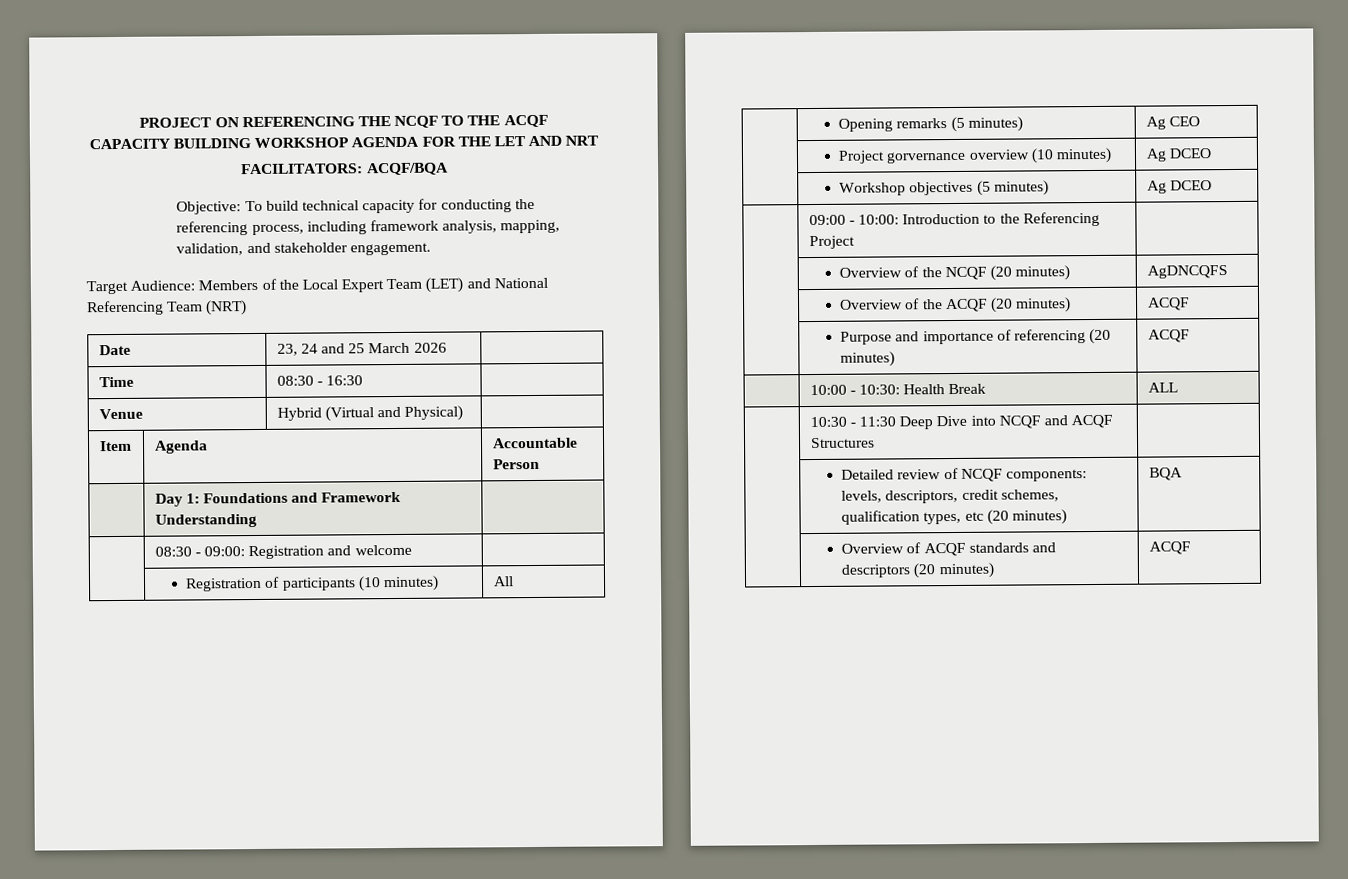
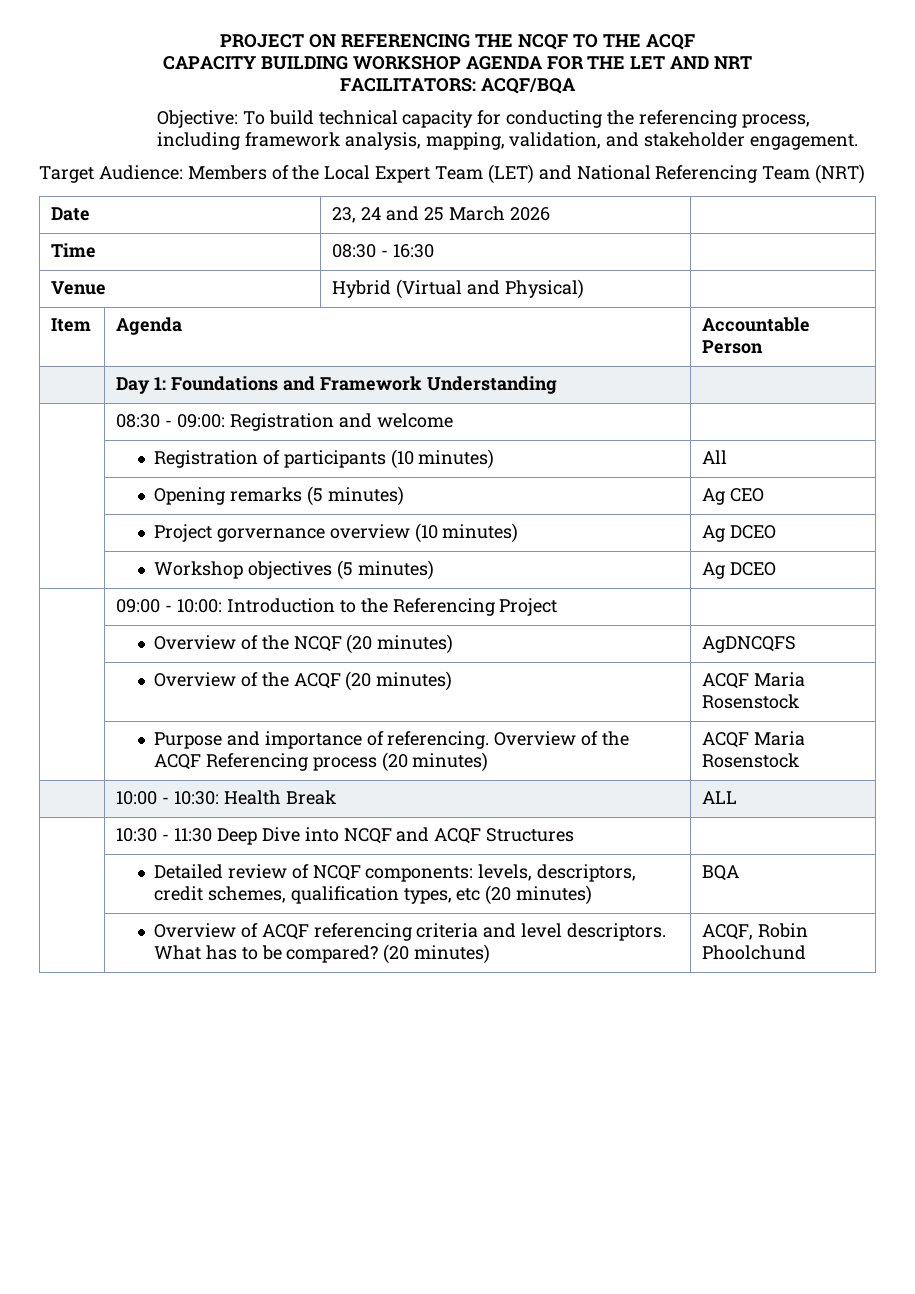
(1190, 304) none -> [754,672,806,687] [702,694,800,709] Maria Rosenstock
[1013,328,1112,345] [840,351,896,367] [1147,329,1190,343] referencing (20 minutes) | ACQF -> [387,731,629,749] [153,752,489,772] [702,731,806,748] [702,753,800,768] referencing. Overview of the ACQF Referencing process (20 minutes) | ACQF Maria Rosenstock
[968,542,1056,553] [841,562,994,579] [1148,541,1191,555] standards and descriptors (20 minutes) | ACQF -> [313,923,666,941] [153,944,491,964] [702,923,809,940] [702,945,807,960] referencing criteria and level descriptors. What has to be compared? (20 minutes) | ACQF, Robin Phoolchund

